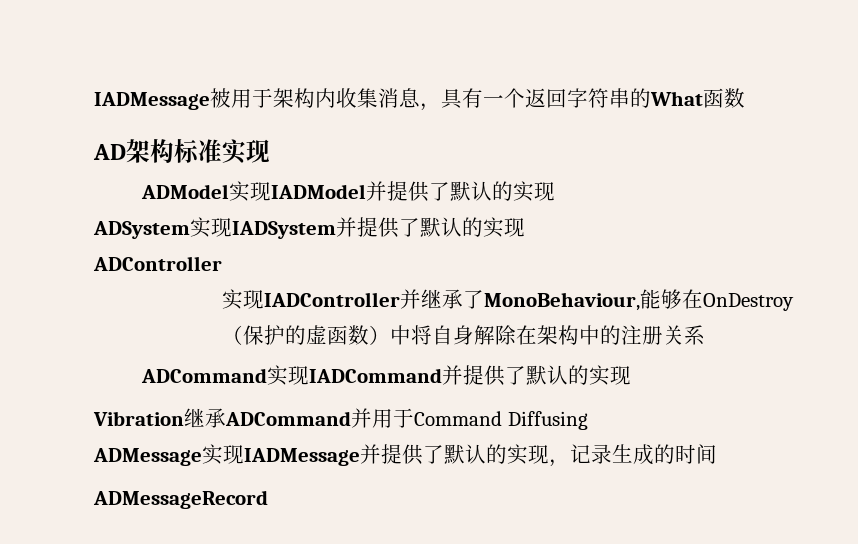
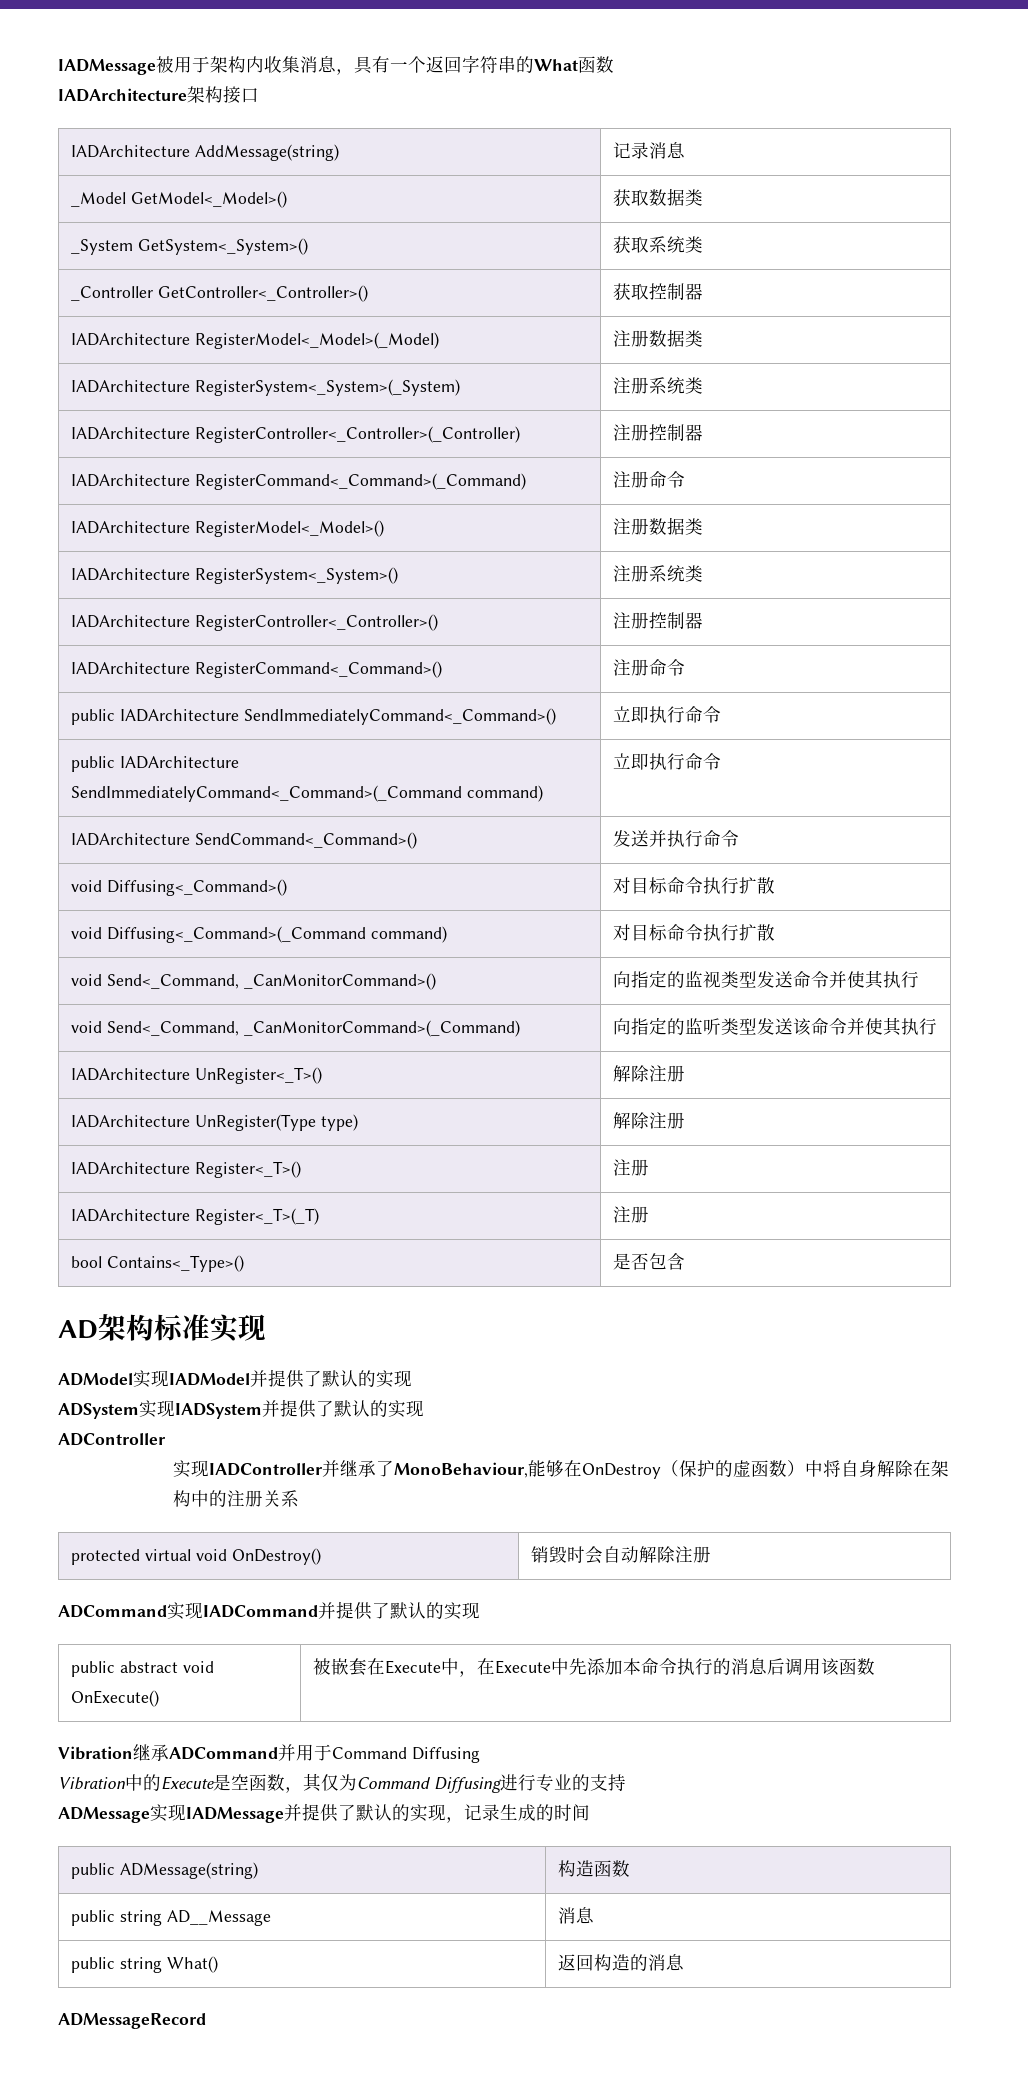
(745, 98) none -> [58,86,259,104] [71,144,340,161] [613,142,686,159] [71,191,288,208] [613,188,704,206] [71,238,309,255] [613,236,704,253] [71,285,369,302] [613,283,704,300] [71,332,440,349] [613,329,704,347] [71,379,461,396] [613,377,704,394] [71,426,521,443] [613,424,704,441] [71,473,527,490] [613,471,686,488] [71,520,385,537] [613,517,704,535] [71,567,399,584] [613,565,704,582] [71,614,439,631] [613,612,704,629] [71,661,443,678] [613,659,686,676] [71,708,556,725] [613,706,722,723] [71,756,240,772] [71,785,544,802] [613,753,722,770] [71,832,418,849] [613,830,740,847] [71,879,288,896] [613,877,776,894] [71,926,447,943] [613,924,776,941] [71,973,436,990] [613,970,920,989] [71,1020,520,1037] [613,1017,938,1036] [71,1067,323,1084] [613,1065,686,1082] [71,1114,358,1131] [613,1112,686,1129] [71,1161,302,1178] [613,1159,650,1176] [71,1208,320,1225] [613,1206,650,1223] [71,1255,245,1272] [613,1253,686,1270] // IADArchitecture架构接口 // IADArchitecture AddMessage(string) | 记录消息 // _Model GetModel<_Model>() | 获取数据类 // _System GetSystem<_System>() | 获取系统类 // _Controller GetController<_Controller>() | 获取控制器 // IADArchitecture RegisterModel<_Model>(_Model) | 注册数据类 // IADArchitecture RegisterSystem<_System>(_System) | 注册系统类 // IADArchitecture RegisterController<_Controller>(_Controller) | 注册控制器 // IADArchitecture RegisterCommand<_Command>(_Command) | 注册命令 // IADArchitecture RegisterModel<_Model>() | 注册数据类 // IADArchitecture RegisterSystem<_System>() | 注册系统类 // IADArchitecture RegisterController<_Controller>() | 注册控制器 // IADArchitecture RegisterCommand<_Command>() | 注册命令 // public IADArchitecture SendImmediatelyCommand<_Command>() | 立即执行命令 // public IADArchitecture SendImmediatelyCommand<_Command>(_Command command) | 立即执行命令 // IADArchitecture SendCommand<_Command>() | 发送并执行命令 // void Diffusing<_Command>() | 对目标命令执行扩散 // void Diffusing<_Command>(_Command command) | 对目标命令执行扩散 // void Send<_Command, _CanMonitorCommand>() | 向指定的监视类型发送命令并使其执行 // void Send<_Command, _CanMonitorCommand>(_Command) | 向指定的监听类型发送该命令并使其执行 // IADArchitecture UnRegister<_T>() | 解除注册 // IADArchitecture UnRegister(Type type) | 解除注册 // IADArchitecture Register<_T>() | 注册 // IADArchitecture Register<_T>(_T) | 注册 // bool Contains<_Type>() | 是否包含
(705, 335) none -> [71,1548,321,1565] [531,1546,712,1564] // protected virtual void OnDestroy() | 销毁时会自动解除注册
(631, 375) none -> [71,1661,214,1677] [71,1690,160,1707] [313,1658,876,1677] // public abstract void OnExecute() | 被嵌套在Execute中，在Execute中先添加本命令执行的消息后调用该函数
(588, 420) none -> [58,1773,626,1793] // Vibration中的Execute是空函数，其仅为Command Diffusing进行专业的支持
(717, 454) none -> [71,1862,259,1879] [558,1860,631,1877] [71,1910,271,1926] [558,1907,595,1924] [71,1956,218,1973] [558,1954,685,1971] // public ADMessage(string) | 构造函数 // public string AD__Message | 消息 // public string What() | 返回构造的消息

